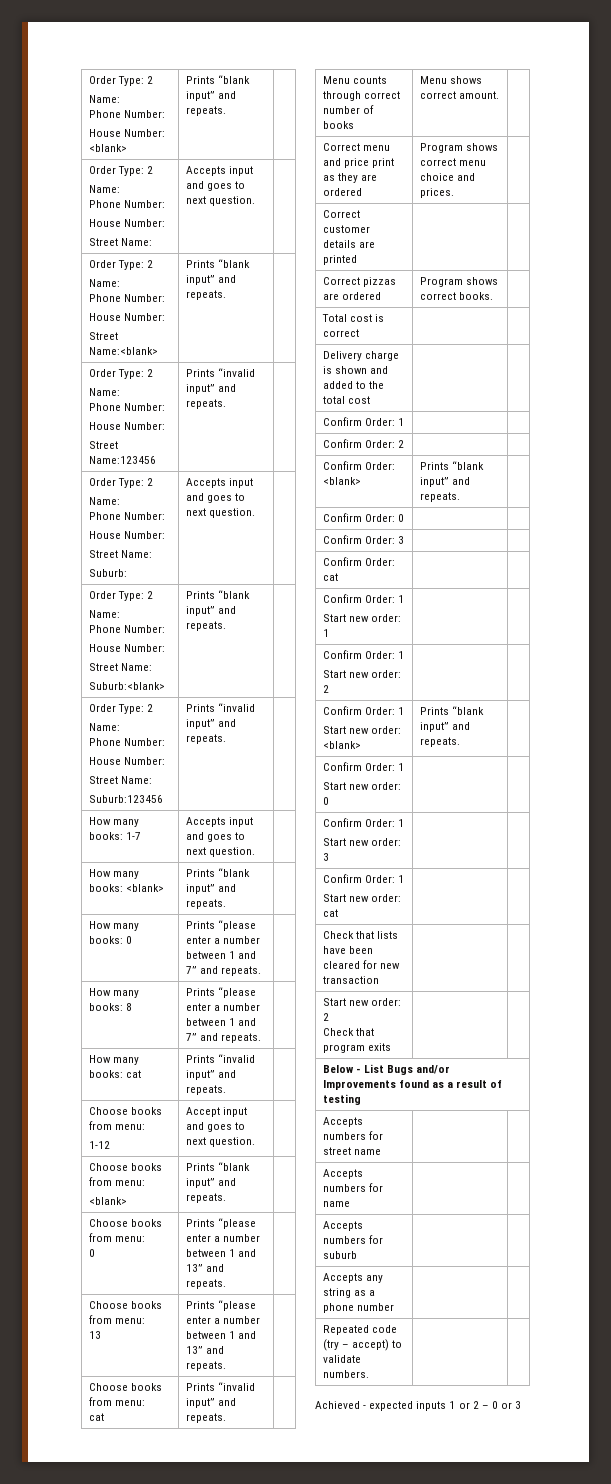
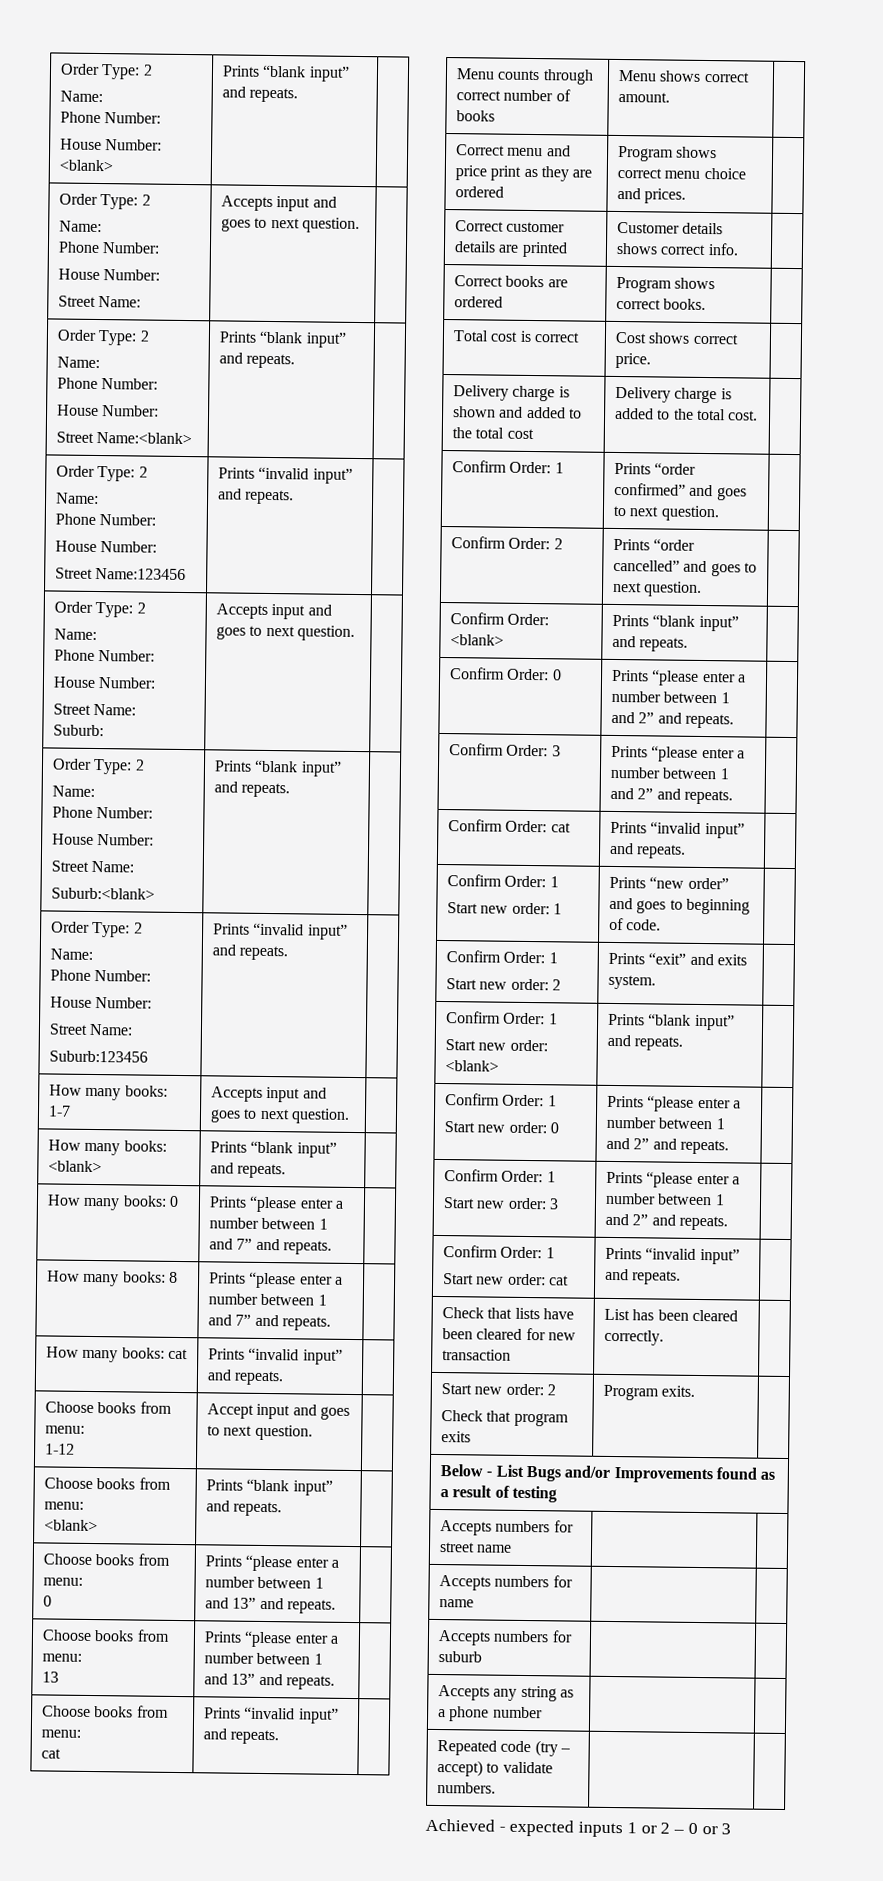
[322,277,396,287] | // Correct pizzas -> [616,221,724,235] [615,242,739,256] [453,275,545,288] Customer details shows correct info. | // Correct books
(359, 333) none -> [614,331,739,345] [614,352,651,369] Cost shows correct price.
[322,417,404,426] [322,439,404,448] | // Confirm Order: 1 | | // Confirm Order: 2 | -> [614,386,732,404] [614,407,759,421] [451,460,564,474] [613,462,697,475] [613,482,747,501] [612,505,720,522] [450,536,563,550] [612,538,696,551] [612,559,757,577] [612,581,703,597] Delivery charge is added to the total cost. | // Confirm Order: 1 | Prints “order confirmed” and goes to next question. | // Confirm Order: 2 | Prints “order cancelled” and goes to next question.
[322,535,404,544] [322,557,395,566] [322,573,338,581] | // Confirm Order: 3 | | // Confirm Order: cat | -> [611,669,746,686] [610,690,730,704] [610,711,734,729] [448,743,561,757] [610,745,745,762] [609,766,730,780] [609,787,733,805] [447,819,571,833] [609,821,745,839] [609,842,687,859] Prints “please enter a number between 1 and 2” and repeats. | // Confirm Order: 3 | Prints “please enter a number between 1 and 2” and repeats. | // Confirm Order: cat | Prints “invalid input” and repeats.
(329, 633) none -> [608,876,729,890] [608,897,750,915] [608,917,662,931] Prints “new order” and goes to beginning of code.
(329, 689) none -> [607,952,747,966] [607,974,656,990] Prints “exit” and exits system.
(329, 801) none -> [606,1095,741,1112] [605,1116,725,1130] [605,1137,729,1155] Prints “please enter a number between 1 and 2” and repeats.
(329, 857) none -> [605,1171,740,1188] [604,1192,725,1206] [604,1213,728,1231] Prints “please enter a number between 1 and 2” and repeats.
(338, 913) none -> [604,1247,740,1265] [604,1268,682,1285] Prints “invalid input” and repeats.
(379, 980) none -> [603,1308,738,1322] [603,1329,664,1346] List has been cleared correctly.
(391, 1047) none -> [602,1384,696,1401] Program exits.

